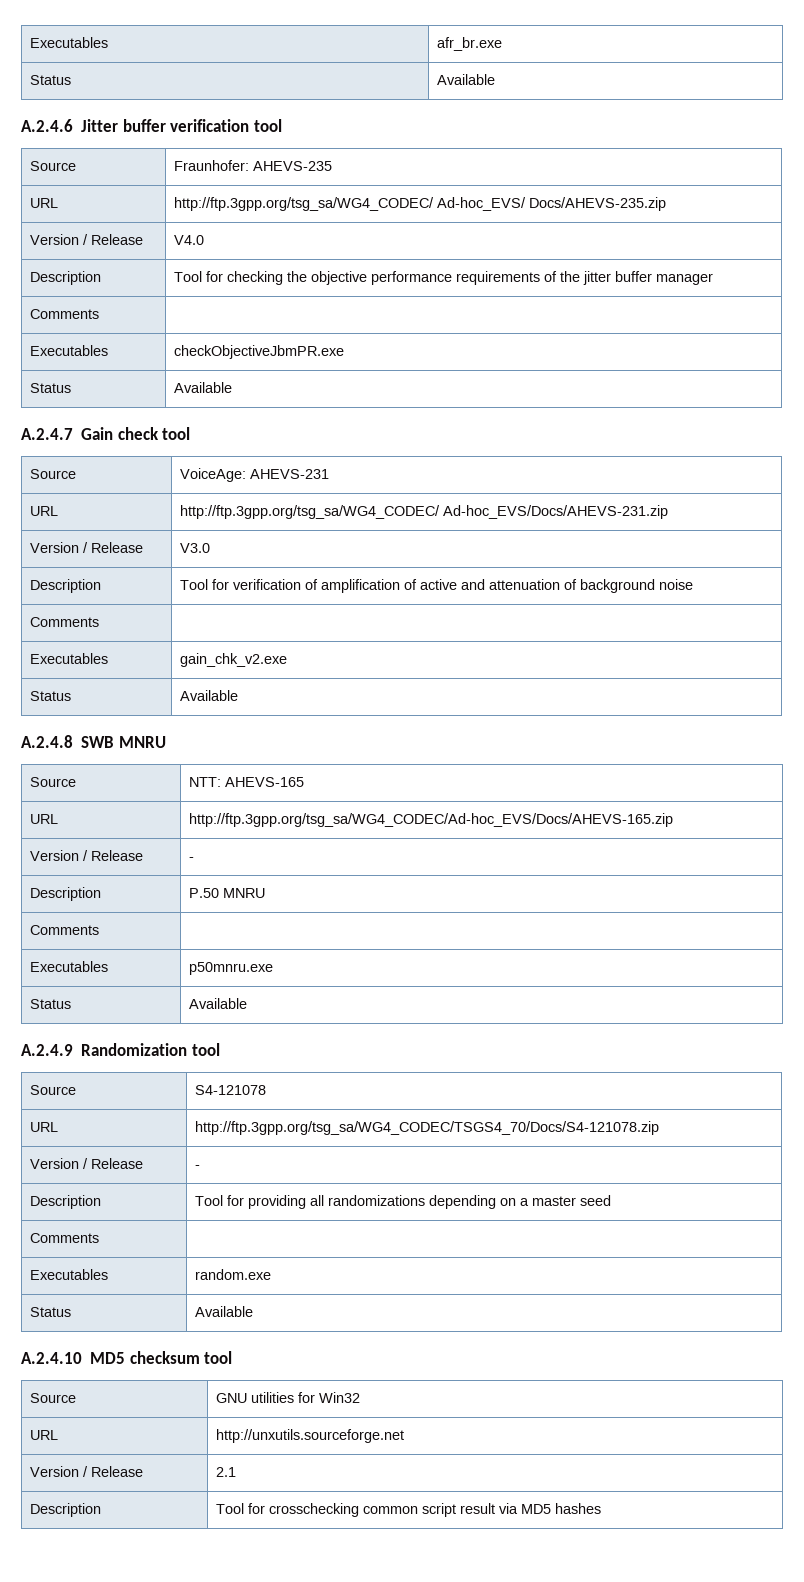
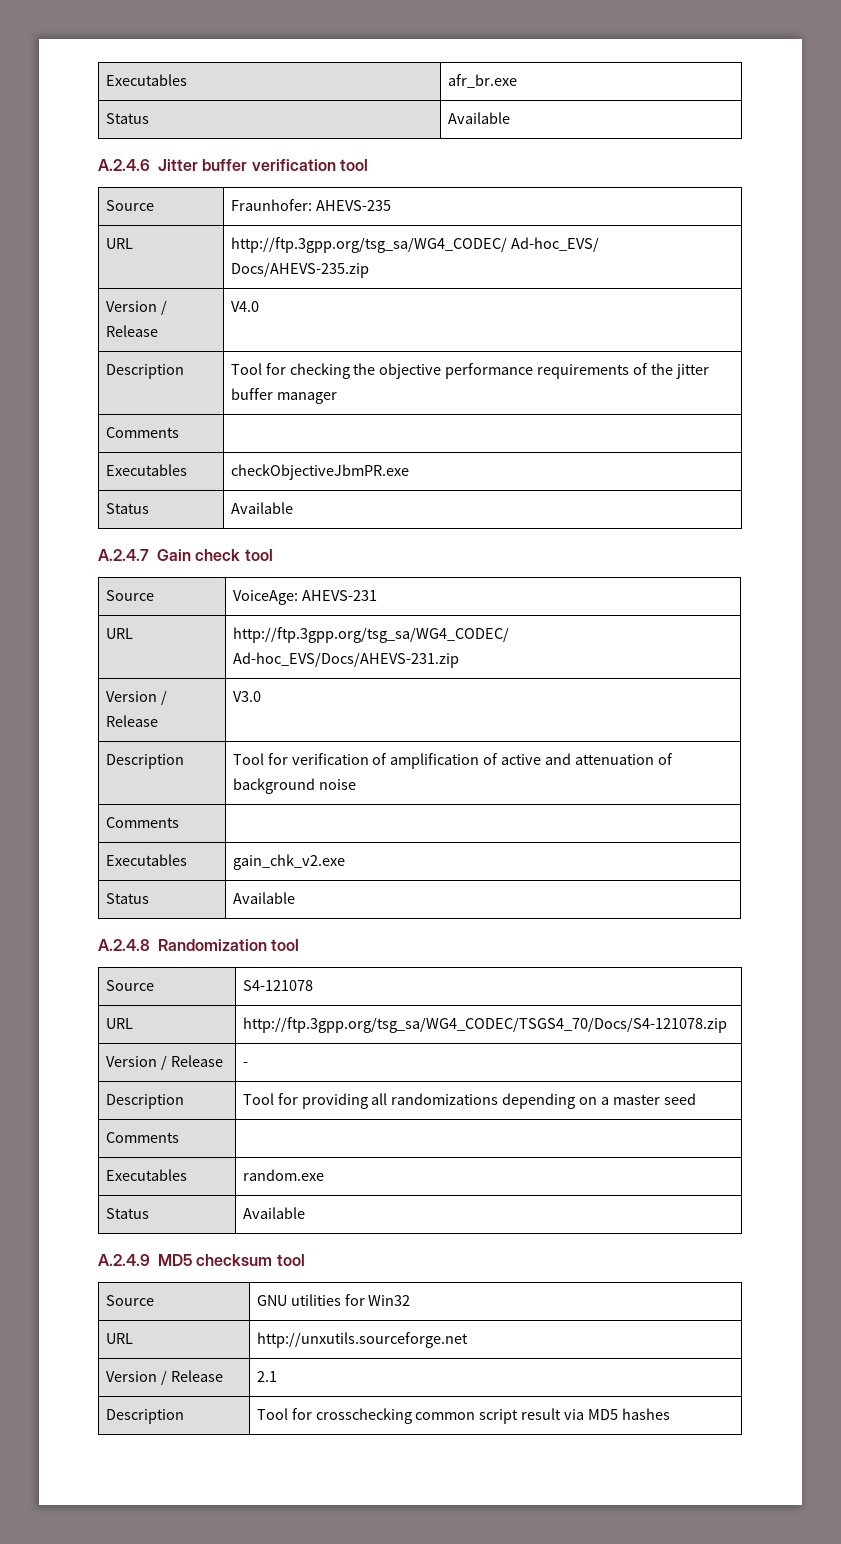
[81,736,166,748] [29,777,76,787] [188,777,304,787] [29,814,58,824] [188,813,673,827] [29,850,143,861] [188,857,194,861] [29,887,101,901] [188,888,265,898] [29,925,99,935] [29,961,108,972] [188,962,273,975] [29,999,71,1009] [188,998,247,1009] [21,1044,73,1056] SWB MNRU // Source | NTT: AHEVS-165 // URL | http://ftp.3gpp.org/tsg_sa/WG4_CODEC/Ad-hoc_EVS/Docs/AHEVS-165.zip // Version / Release | - // Description | P.50 MNRU // Comments | // Executables | p50mnru.exe // Status | Available // A.2.4.9 -> (150, 945) none
[21,1352,82,1364] A.2.4.10 -> [98,1254,150,1266] A.2.4.9

